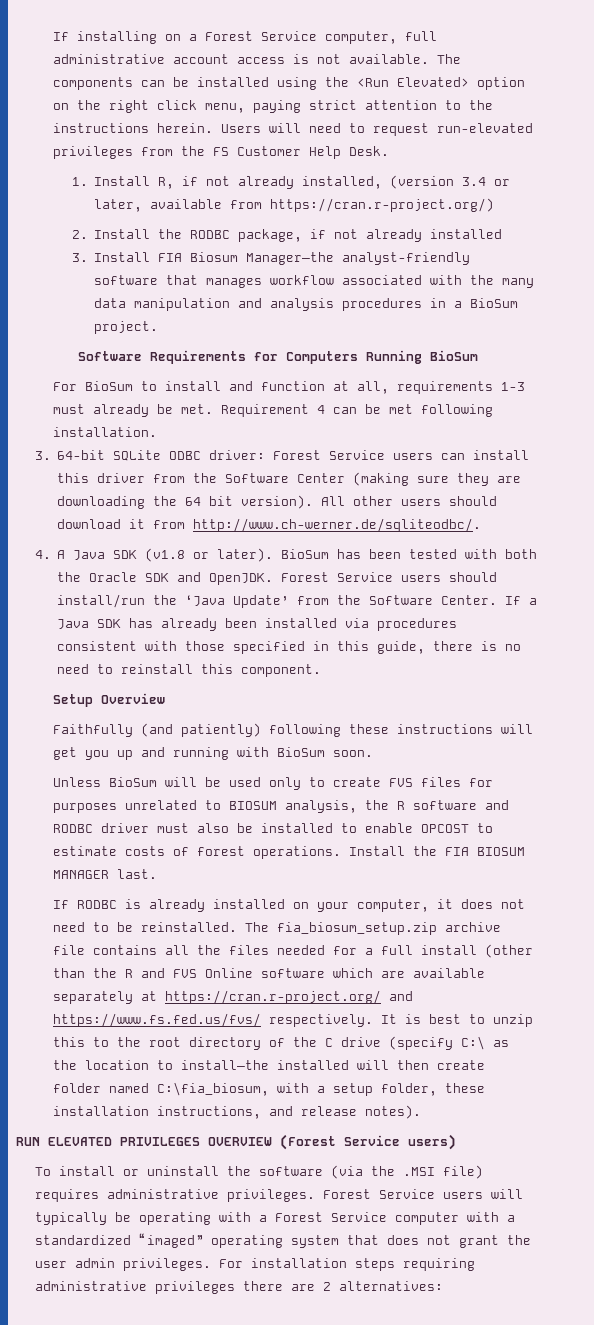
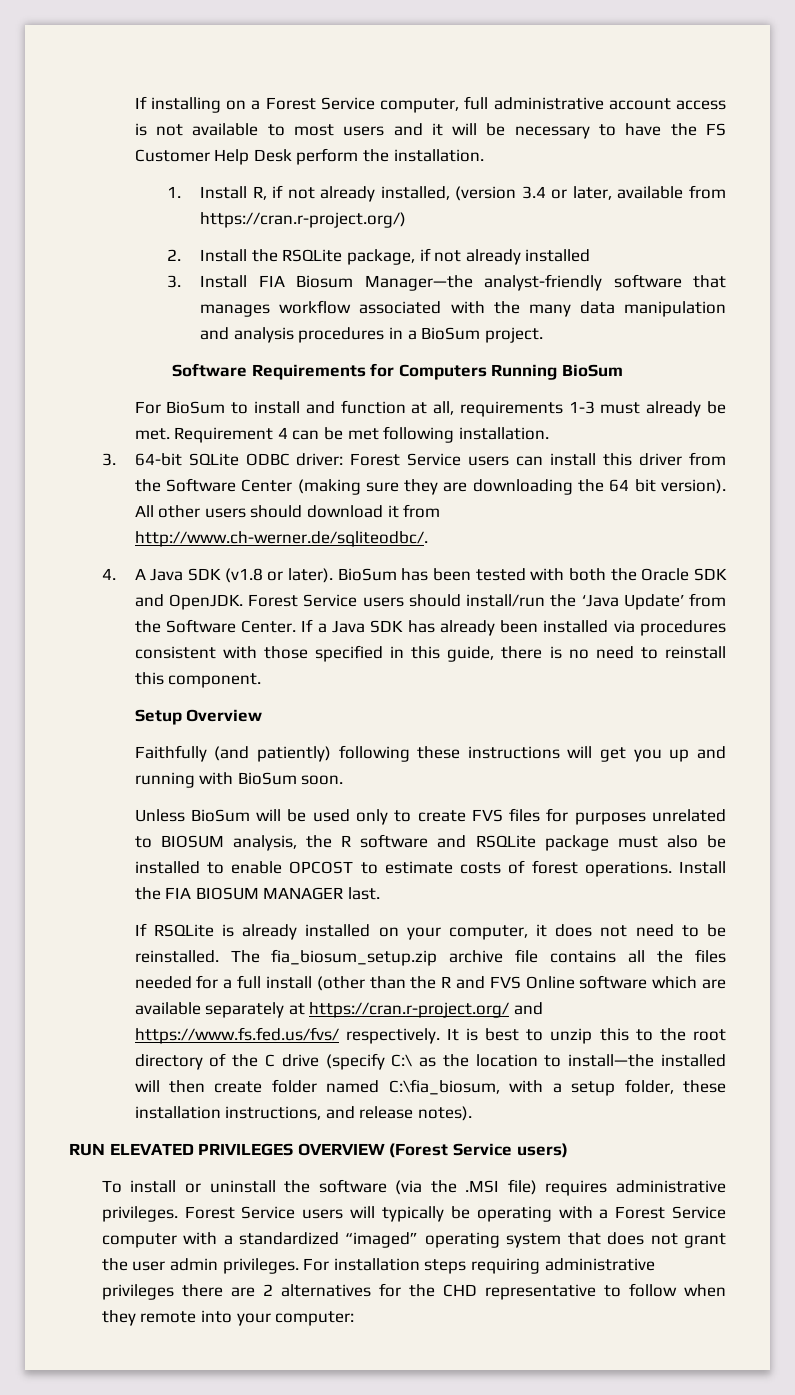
[349,54,462,64] [53,77,526,90] [53,100,494,113] [53,123,534,136] [53,146,390,159] available. The components can be installed using the <Run Elevated> option on the right click menu, paying strict attention to the instructions herein. Users will need to request run-elevated privileges from the FS Customer Help Desk. -> [192,123,726,139] [134,148,484,165] available to most users and it will be necessary to have the FS Customer Help Desk perform the installation.
[190,230,231,239] RODBC -> [282,249,343,262] RSQLite
[53,823,150,833] RODBC driver -> [475,835,609,851] RSQLite package
[77,900,118,909] RODBC -> [153,924,214,937] RSQLite
[338,1281,443,1291] alternatives: -> [280,1283,727,1300] [101,1310,355,1326] alternatives for the CHD representative to follow when they remote into your computer:

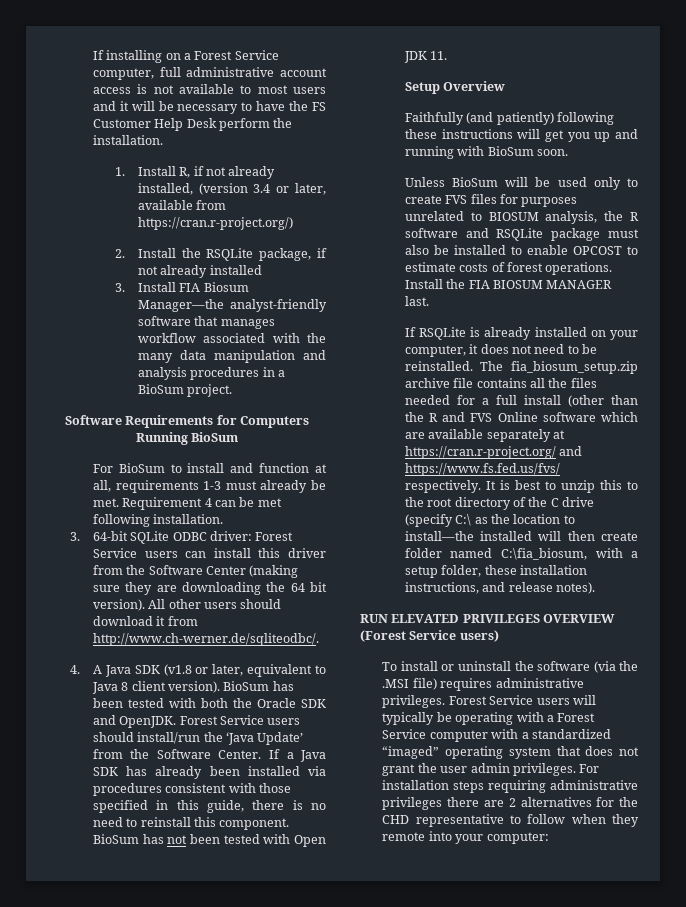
[287,568,333,583] later). -> [212,664,326,677] [91,681,221,694] later, equivalent to Java 8 client version).
(262, 680) none -> [92,834,326,847] [403,51,448,63] BioSum has not been tested with Open JDK 11.

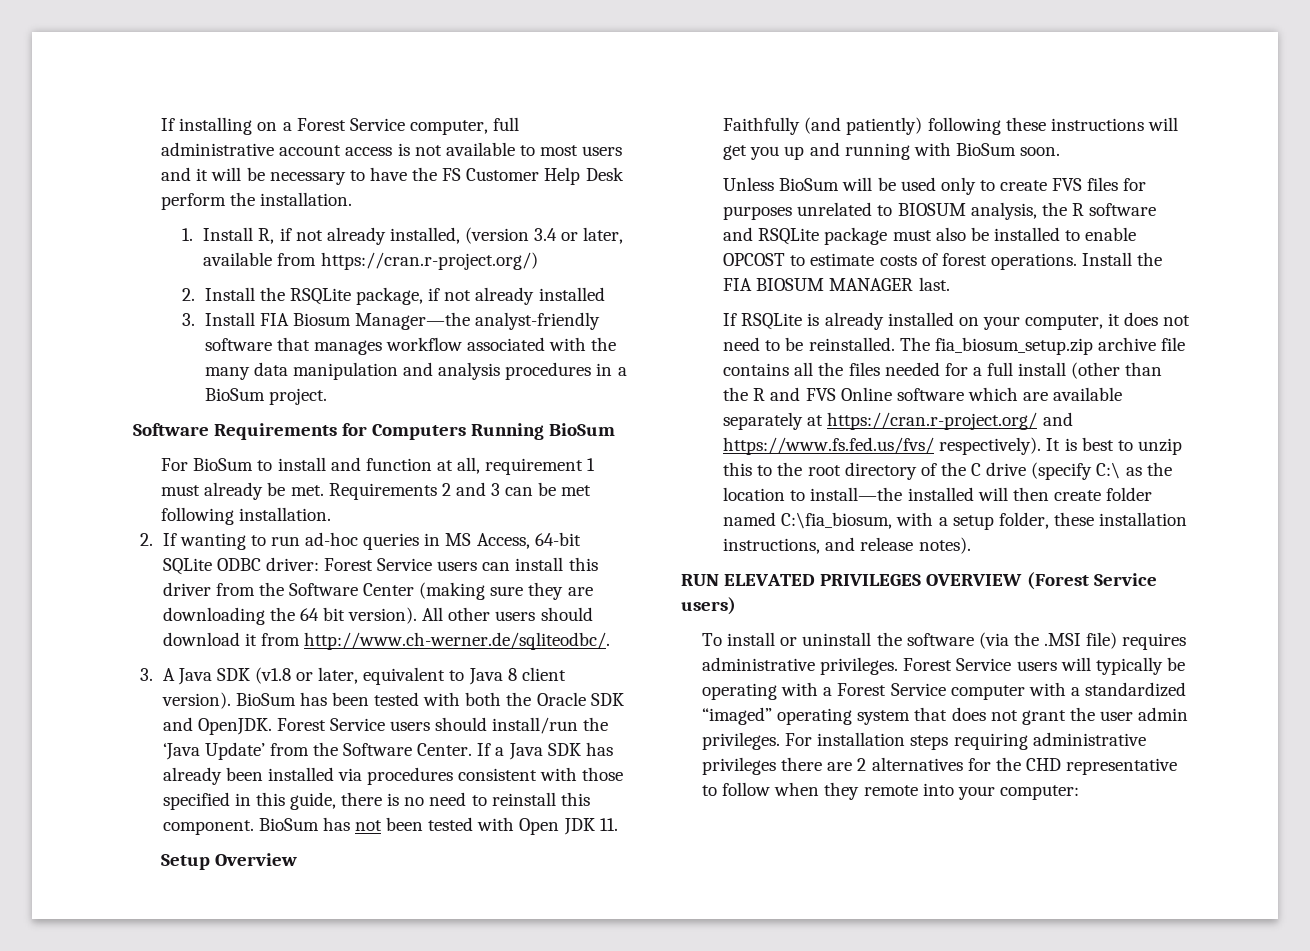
[115,480,222,493] requirements 1-3 -> [485,458,596,475] requirement 1
[122,497,212,510] Requirement 4 -> [328,482,501,500] Requirements 2 and 3
[70,532,81,541] 3. -> [140,532,530,550] 2. If wanting to run ad-hoc queries in MS Access,
[70,665,81,674] 4. -> [140,668,154,681] 3.
[404,480,481,493] respectively. -> [939,437,1042,455] respectively).

